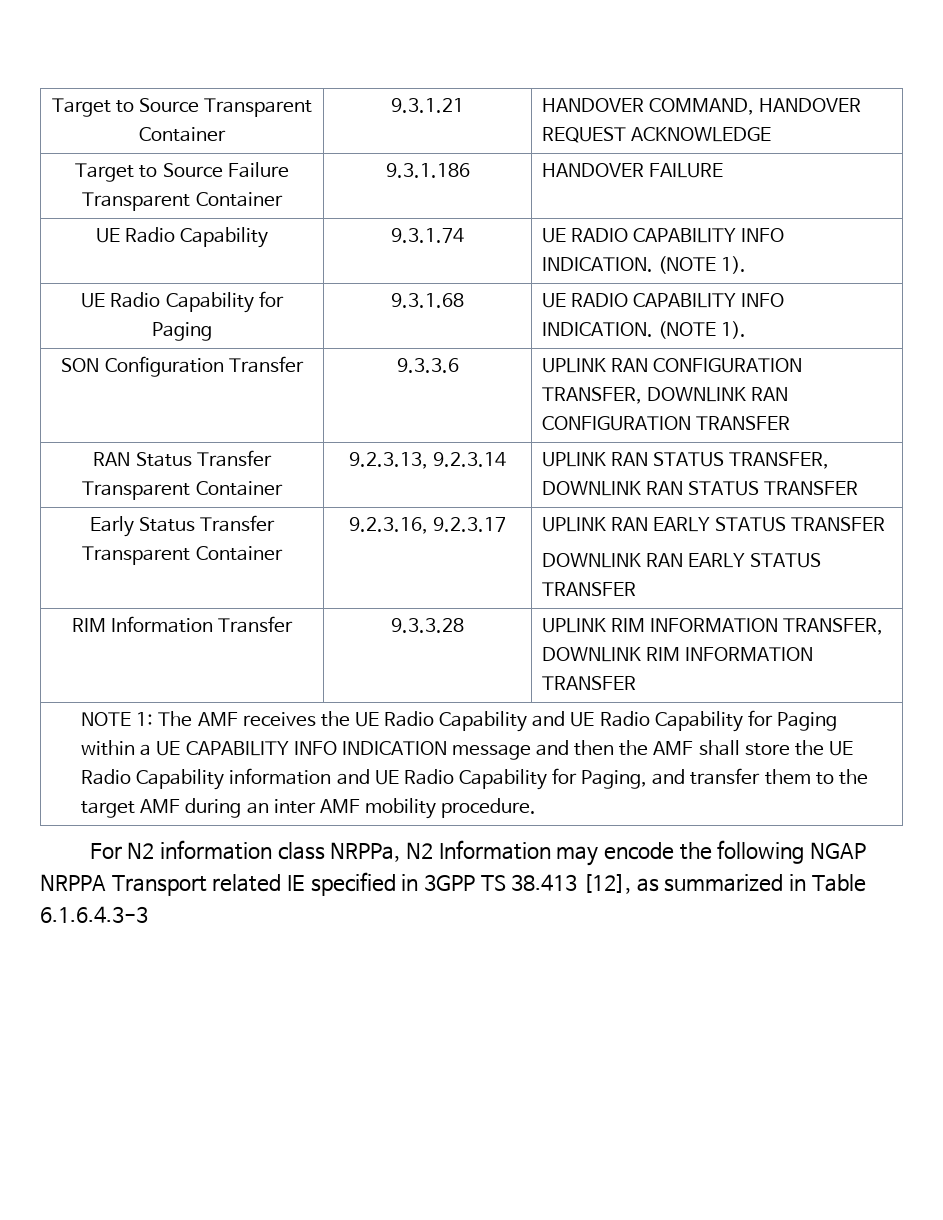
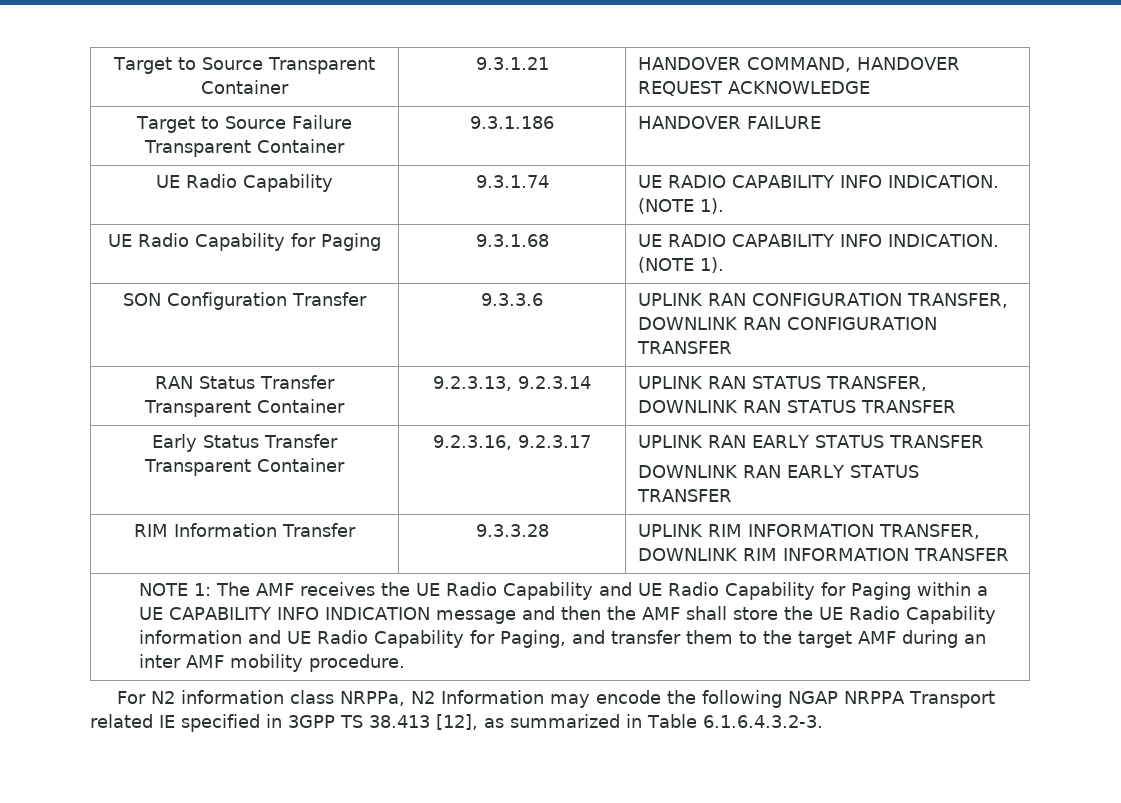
[40,906,148,923] 6.1.6.4.3-3 -> [702,715,823,728] 6.1.6.4.3.2-3.

